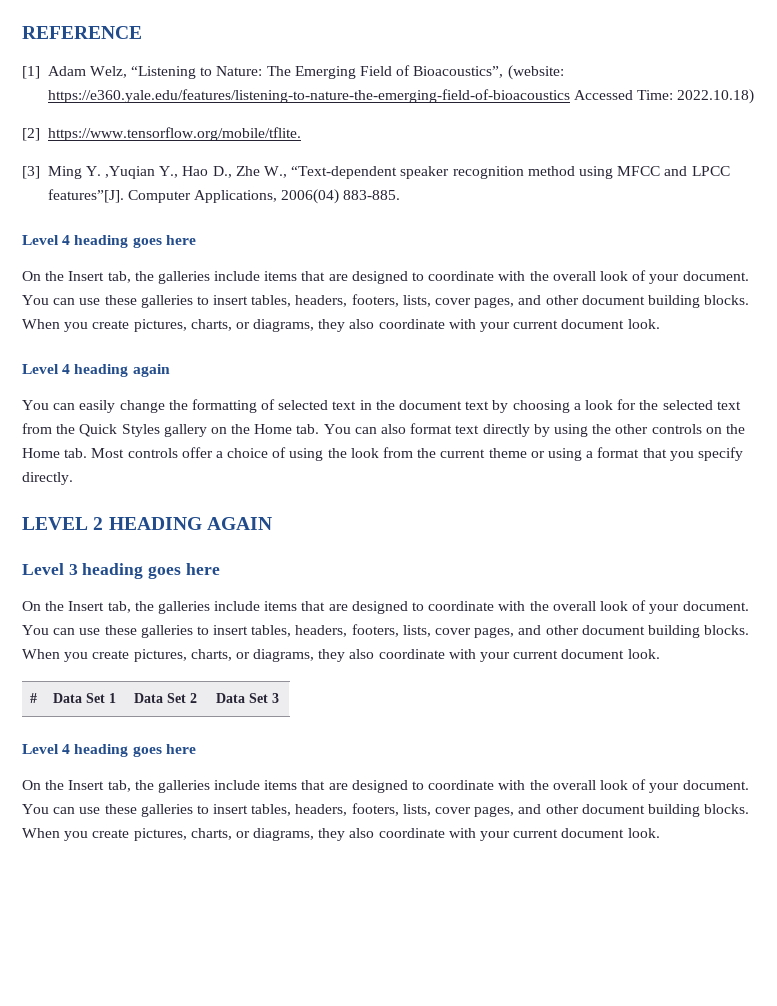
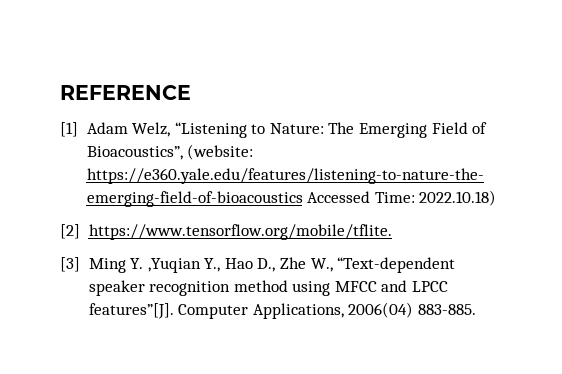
[22,235,196,248] [22,270,749,284] [22,294,750,308] [22,319,660,332] [22,364,170,377] [22,399,741,413] [22,423,745,437] [22,447,743,461] [22,472,73,485] [22,517,272,530] [22,563,220,579] [22,600,749,614] [22,624,750,638] [22,649,660,662] [29,693,37,703] [52,693,116,703] [133,693,197,703] [215,693,279,703] [22,744,196,757] [22,779,749,793] [22,803,750,817] [22,828,660,841] // Level 4 heading goes here // On the Insert tab, the galleries include items that are designed to coordinate with the overall look of your document. You can use these galleries to insert tables, headers, footers, lists, cover pages, and other document building blocks. When you create pictures, charts, or diagrams, they also coordinate with your current document look. // Level 4 heading again // You can easily change the formatting of selected text in the document text by choosing a look for the selected text from the Quick Styles gallery on the Home tab. You can also format text directly by using the other controls on the Home tab. Most controls offer a choice of using the look from the current theme or using a format that you specify directly. // LEVEL 2 HEADING AGAIN // Level 3 heading goes here // On the Insert tab, the galleries include items that are designed to coordinate with the overall look of your document. You can use these galleries to insert tables, headers, footers, lists, cover pages, and other document building blocks. When you create pictures, charts, or diagrams, they also coordinate with your current document look. // # | Data Set 1 | Data Set 2 | Data Set 3 // Level 4 heading goes here // On the Insert tab, the galleries include items that are designed to coordinate with the overall look of your document. You can use these galleries to insert tables, headers, footers, lists, cover pages, and other document building blocks. When you create pictures, charts, or diagrams, they also coordinate with your current document look. -> (476, 309) none

